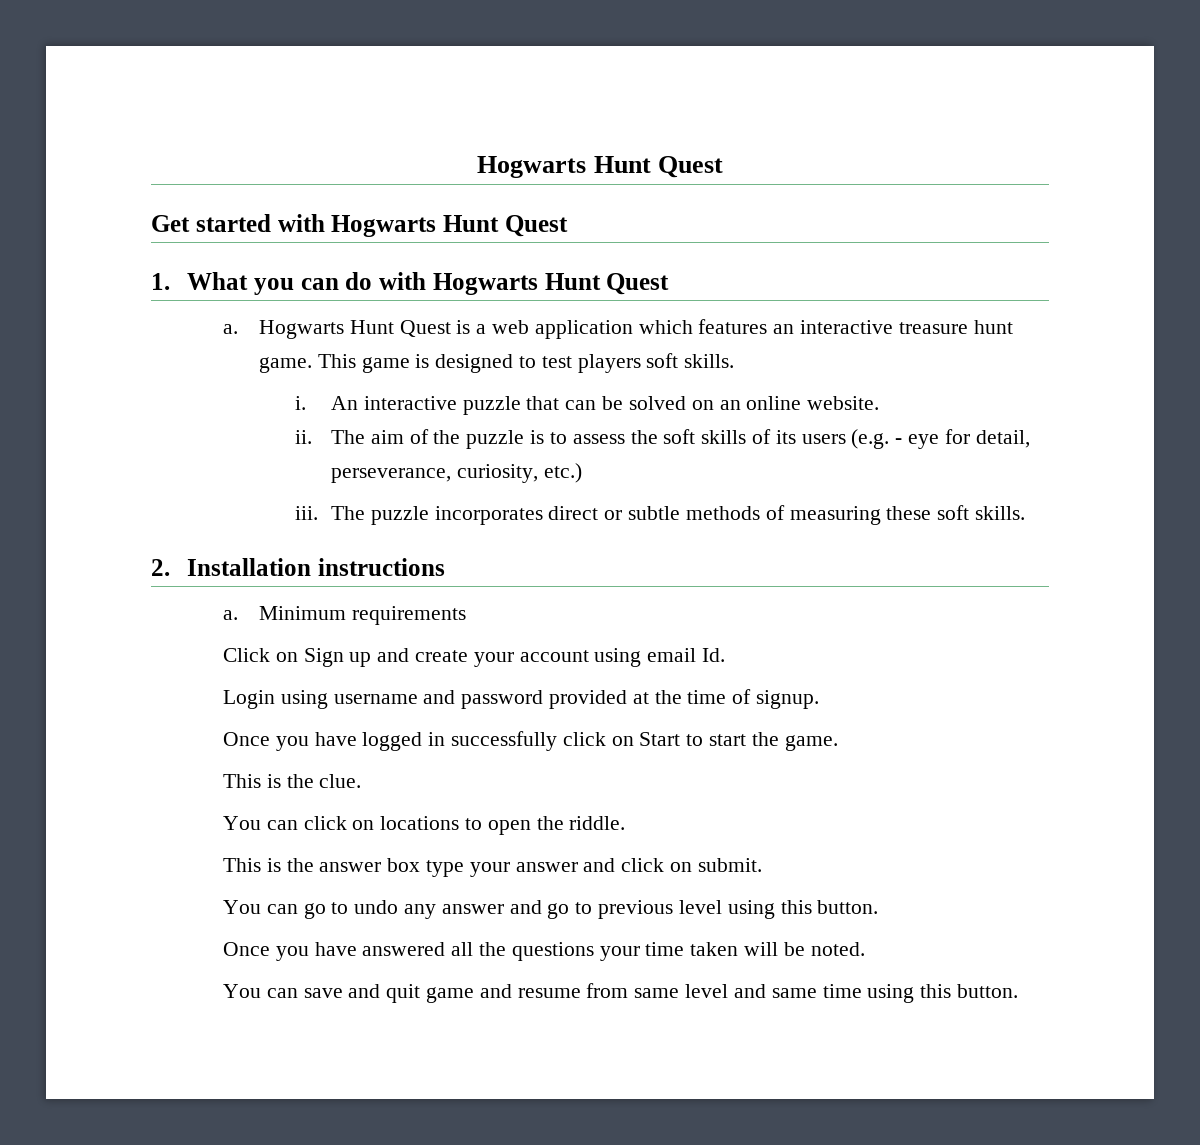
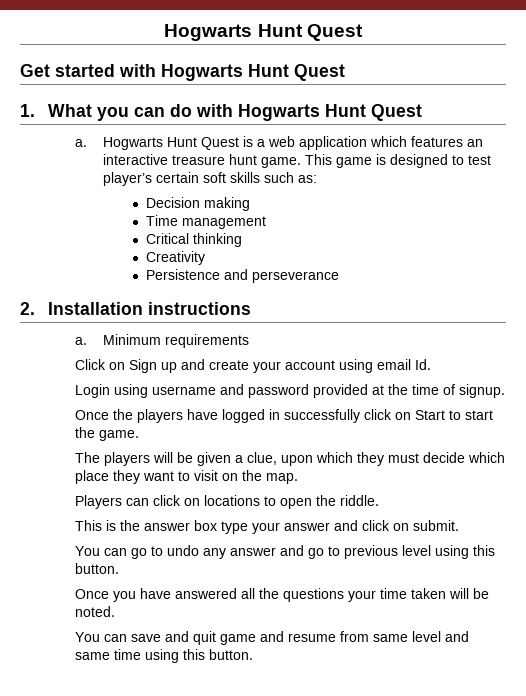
[577,353,735,373] [295,396,880,415] [295,429,1030,449] [331,463,582,483] [295,505,1025,525] players soft skills. // i. An interactive puzzle that can be solved on an online website. // ii. The aim of the puzzle is to assess the soft skills of its users (e.g. - eye for detail, perseverance, curiosity, etc.) // iii. The puzzle incorporates direct or subtle methods of measuring these soft skills. -> [102,172,317,186] [146,197,251,211] [146,215,267,229] [146,233,243,247] [146,251,206,265] [146,269,340,283] player’s certain soft skills such as: // Decision making // Time management // Critical thinking // Creativity // Persistence and perseverance
[275,736,309,751] you -> [113,409,184,423] the players
[223,774,362,788] [223,816,262,830] This is the clue. // You -> [75,452,506,466] [75,470,299,484] [75,495,123,509] The players will be given a clue, upon which they must decide which place they want to visit on the map. // Players

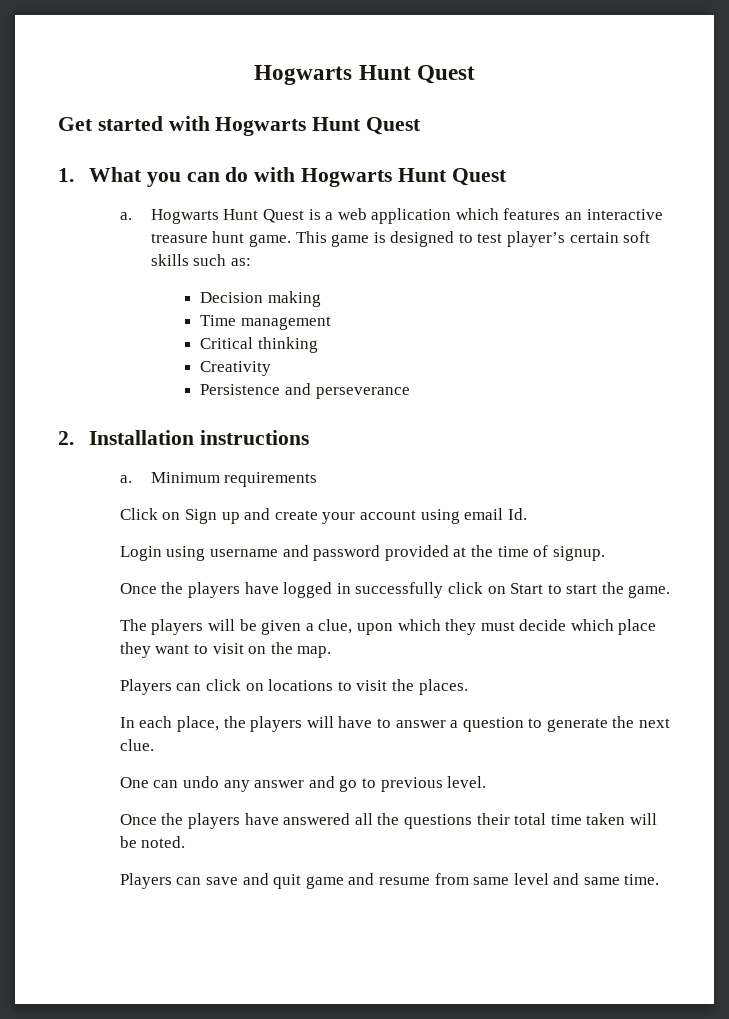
[280,495,380,509] [75,520,460,534] [75,546,164,559] open the riddle. // This is the answer box type your answer and click on submit. // You can go to -> [356,679,468,695] [119,716,671,732] [119,739,154,751] [119,777,179,788] visit the places. // In each place, the players will have to answer a question to generate the next clue. // One can
[402,545,496,559] [75,563,120,574] [75,589,137,602] level using this button. // Once you -> [447,776,487,788] [119,813,240,829] level. // Once the players
[348,590,377,602] your -> [476,813,547,825] their total
[75,632,101,642] You -> [119,873,172,889] Players
[114,649,254,663] time using this button. -> [624,874,660,885] time.

